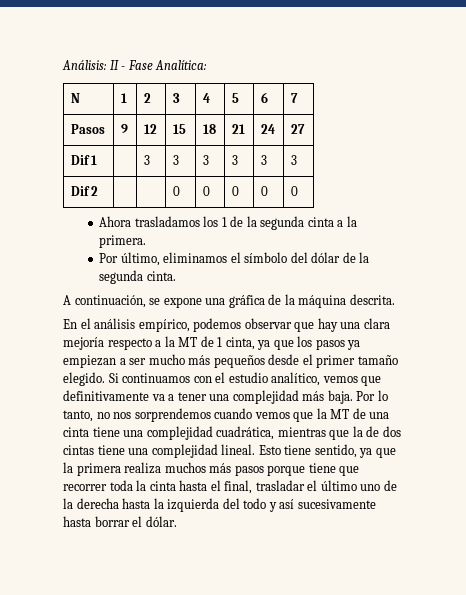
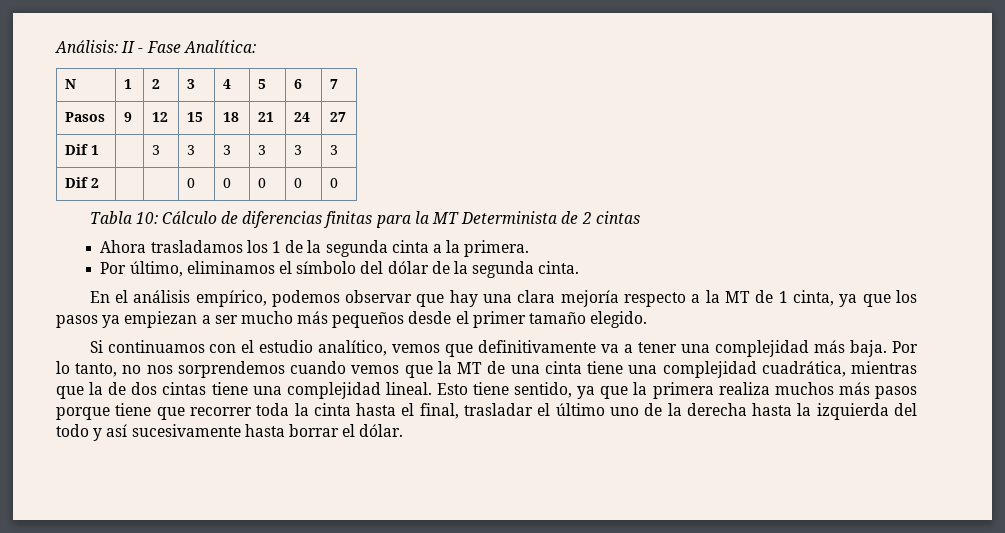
(298, 191) none -> [89,211,640,228] // Tabla 10: Cálculo de diferencias finitas para la MT Determinista de 2 cintas
[63,294,395,308] // A continuación, se expone una gráfica de la máquina descrita. -> (580, 267) none
(105, 379) none -> (648, 319) //

